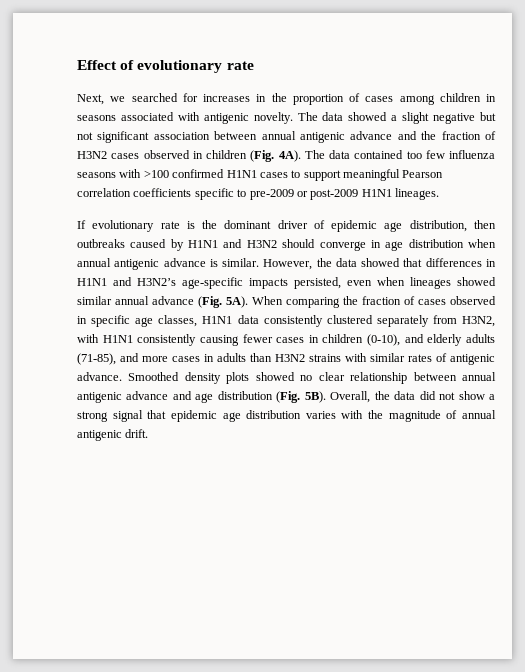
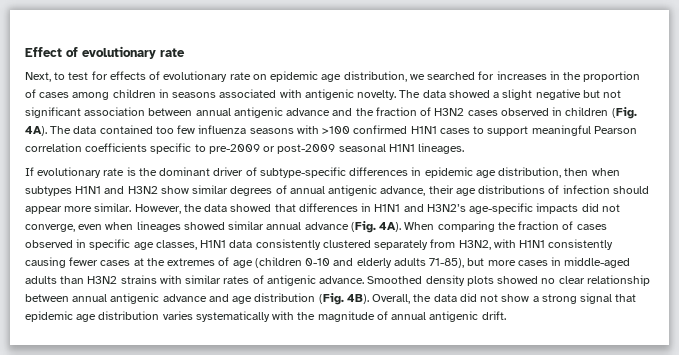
(104, 99) none -> [54,71,407,82] to test for effects of evolutionary rate on epidemic age distribution,
(359, 194) none -> [338,144,386,152] seasonal
(325, 224) none -> [259,167,422,178] subtype-specific differences in
[77,239,497,251] [77,258,218,270] outbreaks caused by H1N1 and H3N2 should converge in age distribution when annual antigenic advance is -> [591,168,620,176] [25,185,649,196] [25,206,93,214] when subtypes H1N1 and H3N2 show similar degrees of annual antigenic advance, their age distributions of infection should appear more
[294,277,341,289] persisted, -> [581,203,620,212] [25,224,75,232] did not converge,
[226,296,248,308] 5A). -> [379,222,402,232] 4A).
[308,334,401,346] in children (0-10), -> [133,257,331,268] at the extremes of age (children 0-10
[77,353,139,365] (71-85), and -> [429,258,485,268] 71-85), but
(214, 358) none -> [564,257,631,268] middle-aged
[304,391,326,403] 5B). -> [346,294,369,304] 4B).
(336, 415) none -> [195,311,270,322] systematically

